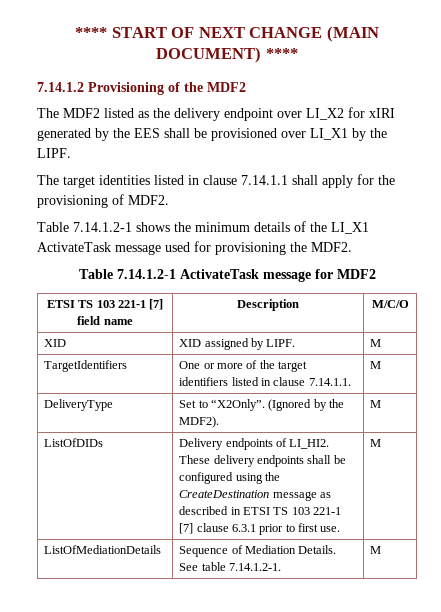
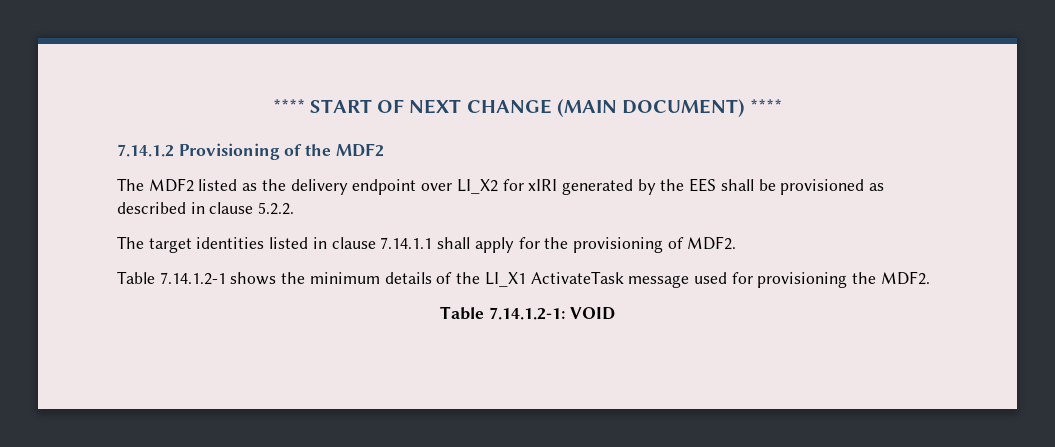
[281,128,387,141] [37,148,71,158] over LI_X1 by the LIPF. -> [869,183,885,191] [117,202,295,215] as described in clause 5.2.2.
[116,269,376,282] [46,299,164,310] [77,316,133,325] [236,299,299,311] [371,300,409,308] [44,339,67,347] [179,338,296,350] [370,339,382,347] [44,360,128,372] [179,360,308,372] [179,377,351,386] [370,361,382,369] [44,399,114,411] [179,399,345,411] [179,416,220,428] [370,400,382,408] [44,438,104,447] [179,438,330,450] [179,455,346,467] [179,472,280,484] [179,490,331,501] [179,506,342,515] [179,523,341,535] [370,439,382,447] [44,545,162,554] [179,545,337,557] [179,562,281,571] [370,546,382,554] 7.14.1.2-1 ActivateTask message for MDF2 // ETSI TS 103 221-1 [7] field name | Description | M/C/O // XID | XID assigned by LIPF. | M // TargetIdentifiers | One or more of the target identifiers listed in clause 7.14.1.1. | M // DeliveryType | Set to “X2Only”. (Ignored by the MDF2). | M // ListOfDIDs | Delivery endpoints of LI_HI2. These delivery endpoints shall be configured using the CreateDestination message as described in ETSI TS 103 221-1 [7] clause 6.3.1 prior to first use. | M // ListOfMediationDetails | Sequence of Mediation Details. See table 7.14.1.2-1. | M -> [489,307,615,320] 7.14.1.2-1: VOID

